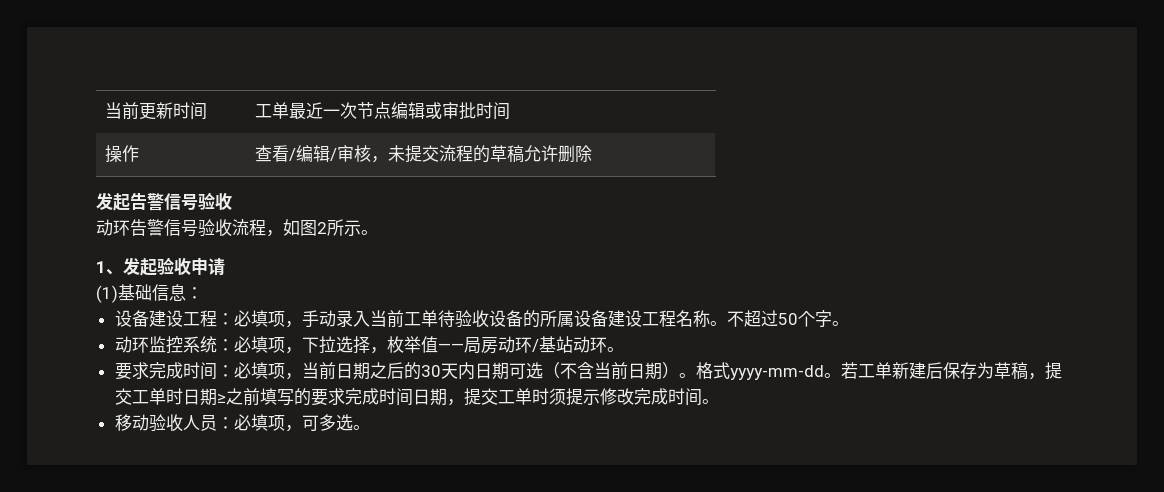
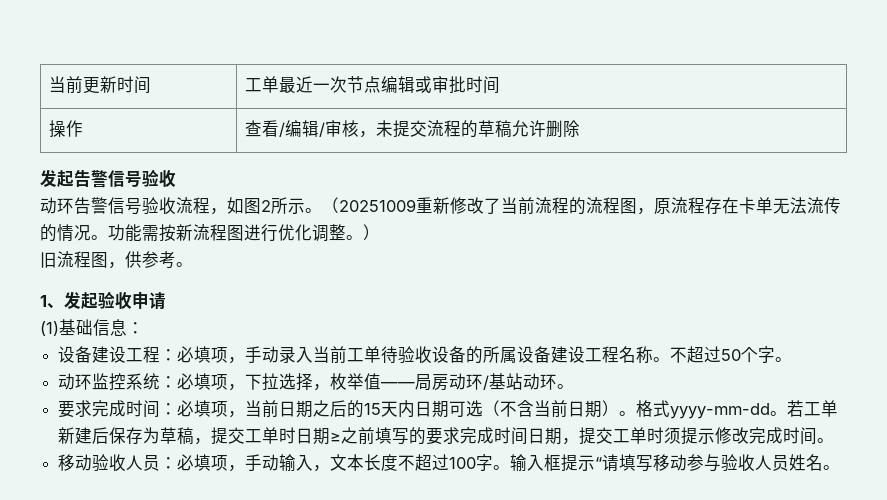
(378, 232) none -> [322,197,841,215] [40,224,380,242] [40,251,193,269] （20251009重新修改了当前流程的流程图，原流程存在卡单无法流传的情况。功能需按新流程图进行优化调整。） // 旧流程图，供参考。
[420,365,441,377] 30 -> [364,403,382,415] 15
[301,414,353,431] 可多选 -> [245,454,824,472] 手动输入，文本长度不超过100字。输入框提示“请填写移动参与验收人员姓名

